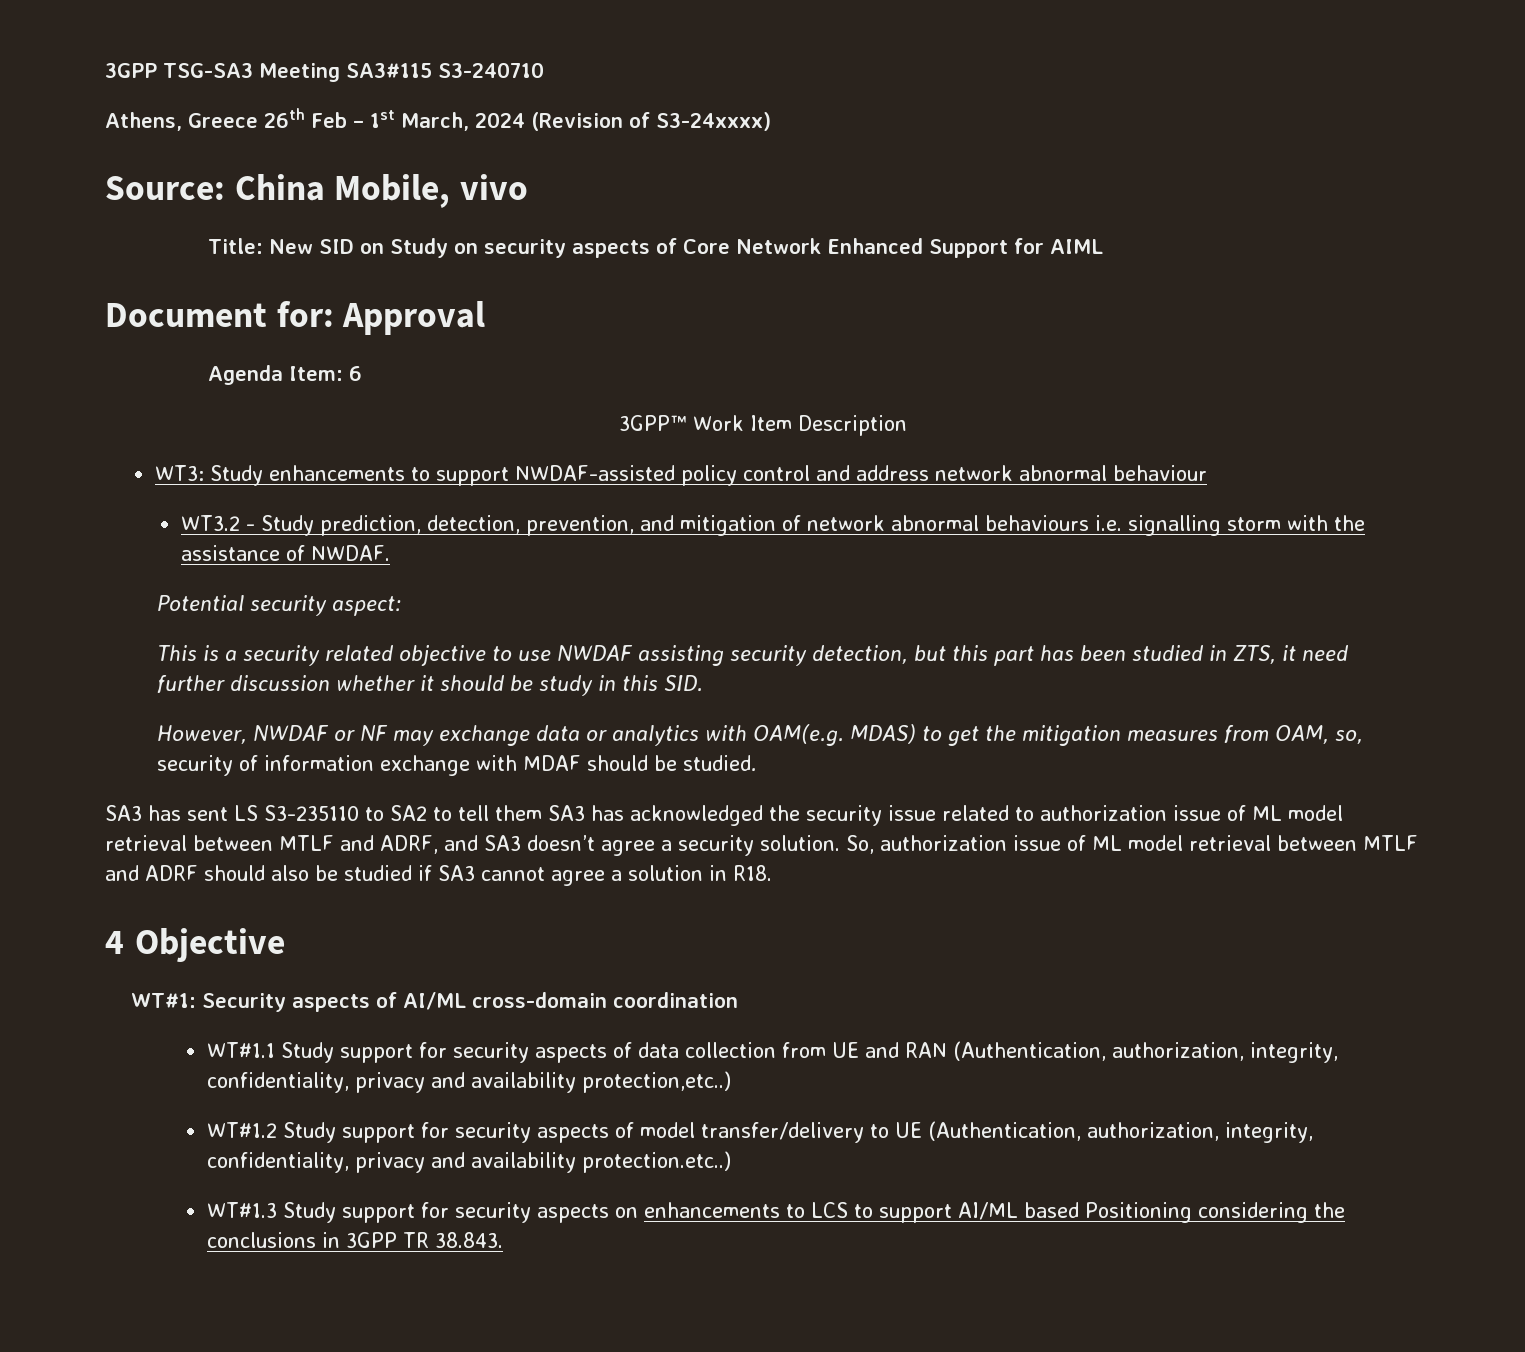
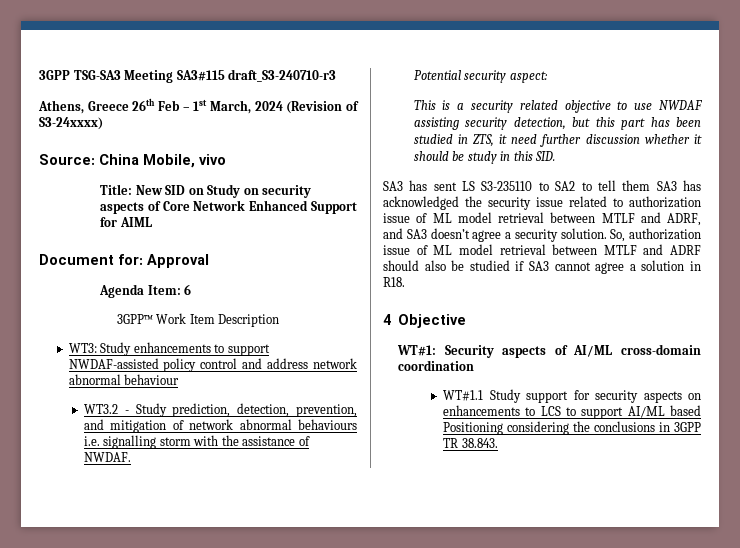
[438,62,544,78] S3-240710 -> [228,69,337,82] draft_S3-240710-r3
[156,724,1363,746] [156,755,757,776] // However, NWDAF or NF may exchange data or analytics with OAM(e.g. MDAS) to get the mitigation measures from OAM, so, security of information exchange with MDAF should be studied. -> (556, 156) none
[612,1041,1338,1063] [206,1071,731,1093] [206,1121,1313,1143] [206,1151,731,1173] [206,1202,609,1223] of data collection from UE and RAN (Authentication, authorization, integrity, confidentiality, privacy and availability protection,etc..) // WT#1.2 Study support for security aspects of model transfer/delivery to UE (Authentication, authorization, integrity, confidentiality, privacy and availability protection.etc..) // WT#1.3 Study support for security aspects -> (682, 397) none

